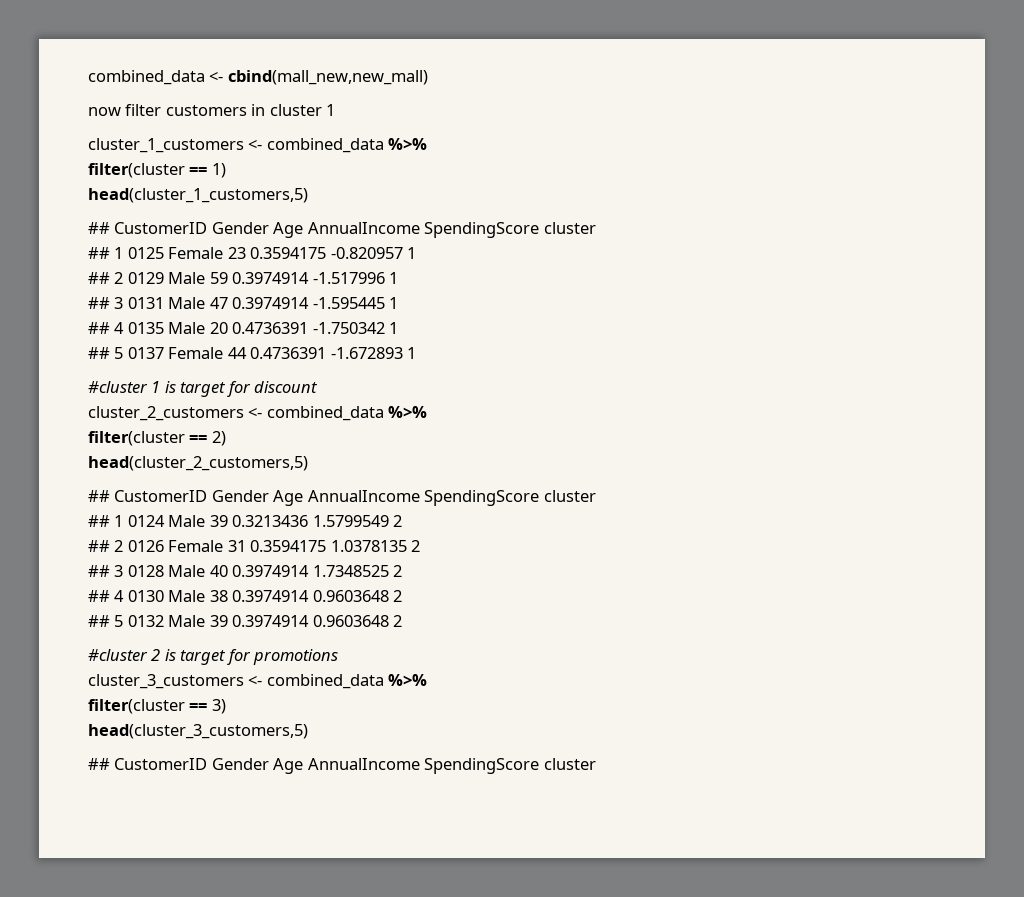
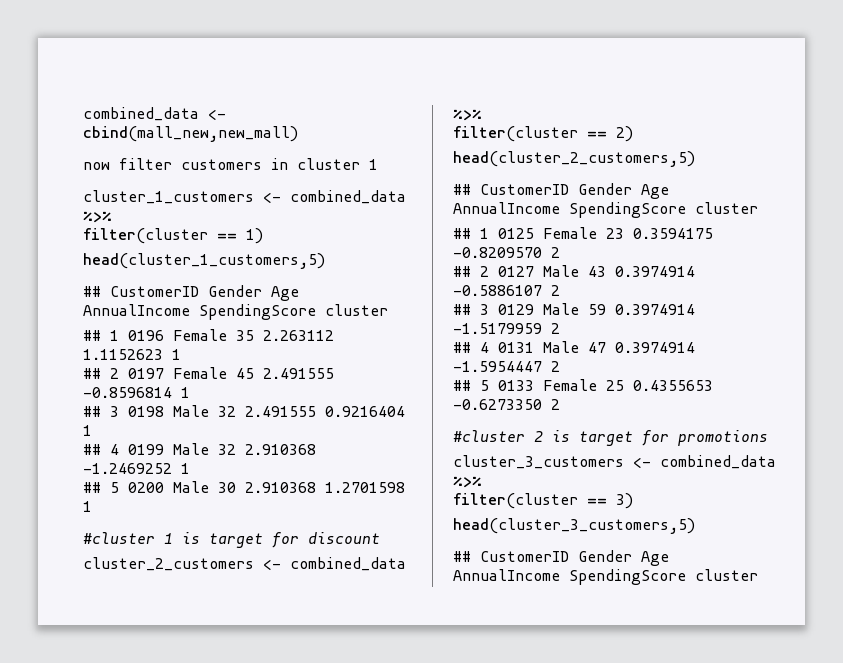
[127,247,417,259] [88,272,399,284] [88,297,399,309] [88,322,399,334] [88,347,403,359] 0125 Female 23 0.3594175 -0.820957 1 // ## 2 0129 Male 59 0.3974914 -1.517996 1 // ## 3 0131 Male 47 0.3974914 -1.595445 1 // ## 4 0135 Male 20 0.4736391 -1.750342 1 // ## 5 0137 Female 44 0.4736391 -1.672893 -> [128,329,334,341] [83,349,181,360] [83,367,334,379] [83,387,190,398] [83,405,405,417] [83,425,92,436] [83,443,316,455] [83,463,190,474] [83,481,405,493] 0196 Female 35 2.263112 1.1152623 1 // ## 2 0197 Female 45 2.491555 -0.8596814 1 // ## 3 0198 Male 32 2.491555 0.9216404 1 // ## 4 0199 Male 32 2.910368 -1.2469252 1 // ## 5 0200 Male 30 2.910368 1.2701598
[127,515,403,527] [88,540,421,552] [88,565,403,577] [88,590,403,602] [88,615,389,627] 0124 Male 39 0.3213436 1.5799549 2 // ## 2 0126 Female 31 0.3594175 1.0378135 2 // ## 3 0128 Male 40 0.3974914 1.7348525 2 // ## 4 0130 Male 38 0.3974914 0.9603648 2 // ## 5 0132 Male 39 0.3974914 0.9603648 -> [498,227,713,239] [453,247,560,258] [453,265,695,277] [453,285,560,296] [453,303,695,315] [453,323,560,334] [453,341,695,353] [453,361,560,372] [453,379,713,391] [453,399,542,410] 0125 Female 23 0.3594175 -0.8209570 2 // ## 2 0127 Male 43 0.3974914 -0.5886107 2 // ## 3 0129 Male 59 0.3974914 -1.5179959 2 // ## 4 0131 Male 47 0.3974914 -1.5954447 2 // ## 5 0133 Female 25 0.4355653 -0.6273350

